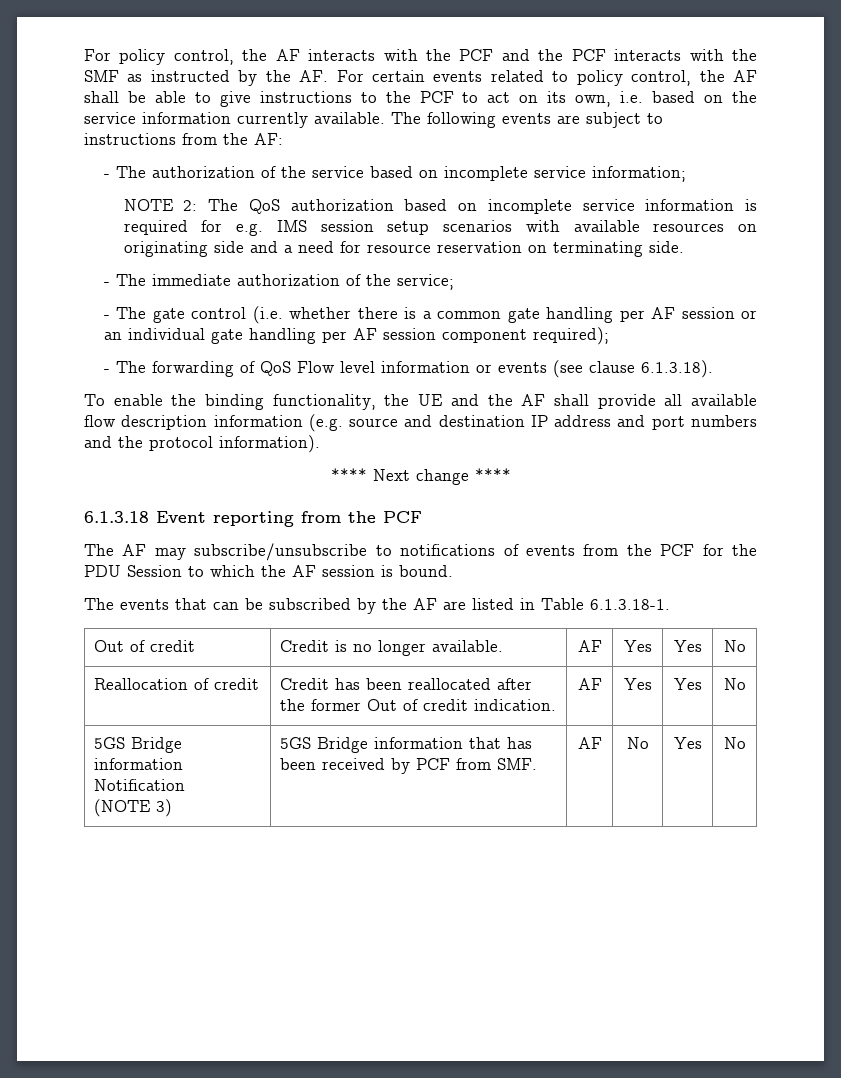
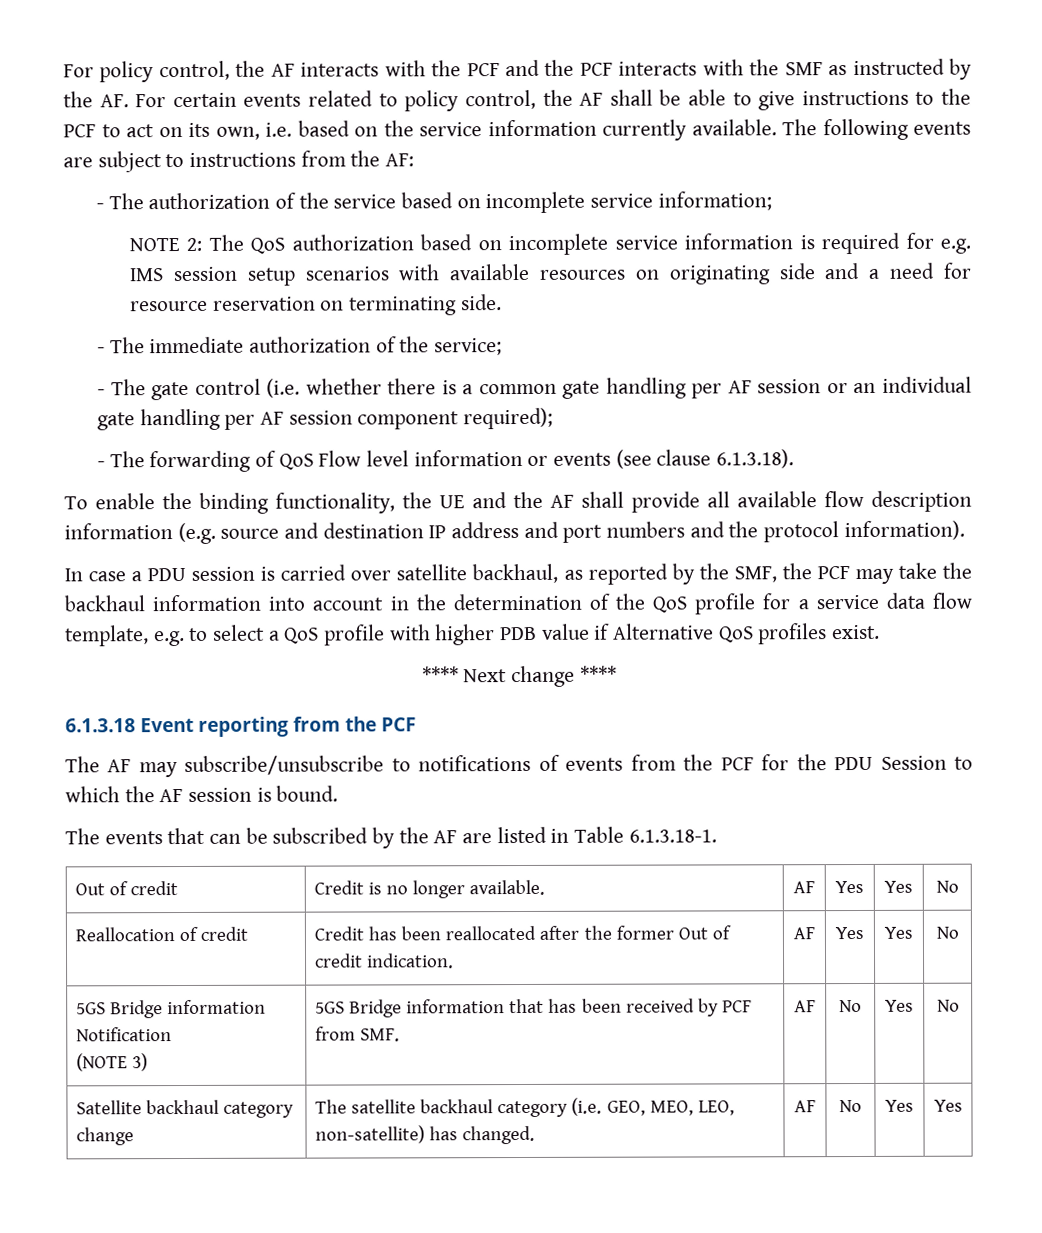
(320, 444) none -> [64,562,973,585] [64,592,972,615] [65,623,881,647] // In case a PDU session is carried over satellite backhaul, as reported by the SMF, the PCF may take the backhaul information into account in the determination of the QoS profile for a service data flow template, e.g. to select a QoS profile with higher PDB value if Alternative QoS profiles exist.
(746, 743) none -> [75,1099,295,1118] [75,1127,134,1146] [314,1097,735,1118] [314,1125,536,1145] [794,1100,816,1113] [839,1099,862,1113] [885,1099,914,1112] [933,1099,963,1112] // Satellite backhaul category change | The satellite backhaul category (i.e. GEO, MEO, LEO, non-satellite) has changed. | AF | No | Yes | Yes

